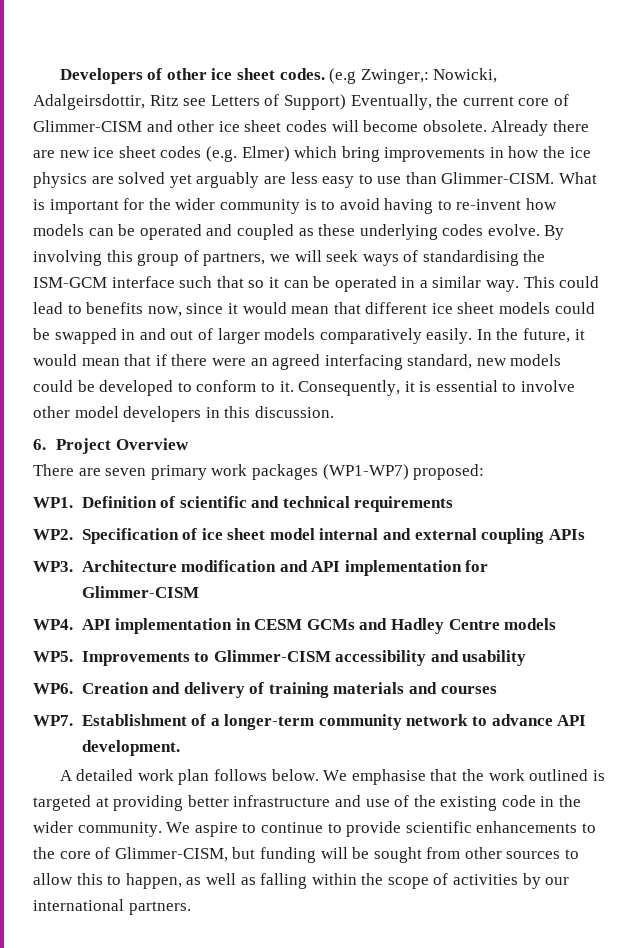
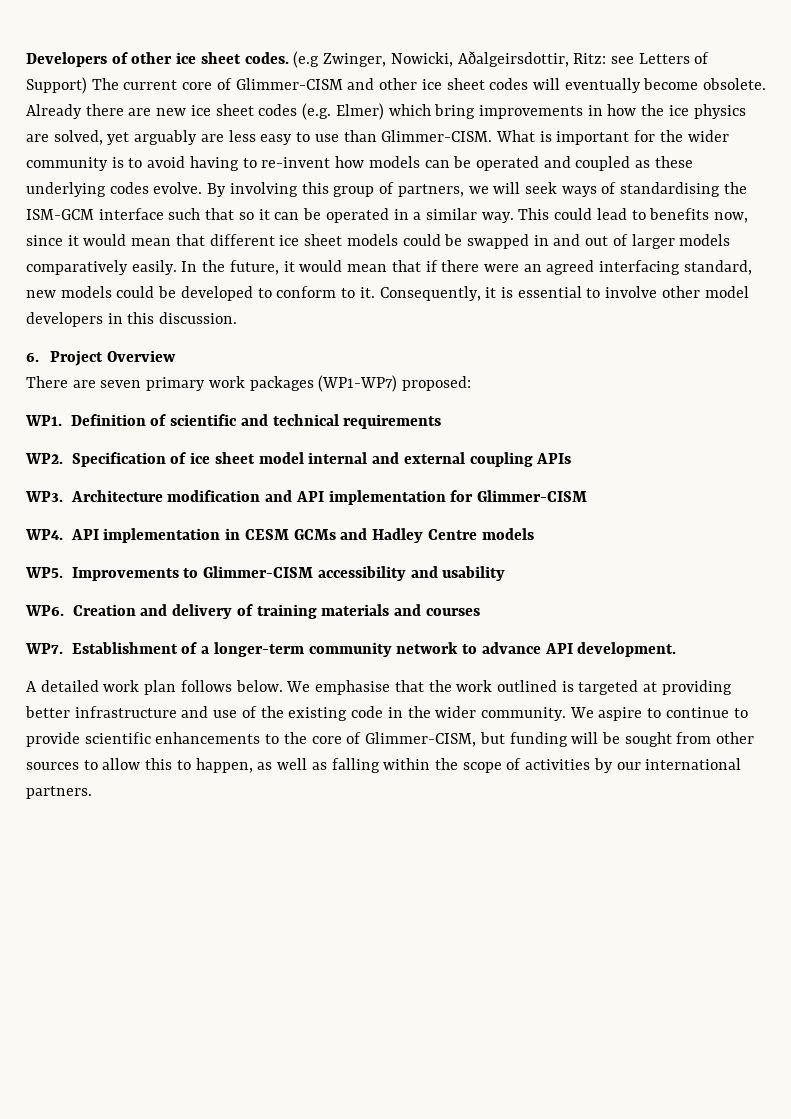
[360,68,498,84] [33,94,179,110] Zwinger,: Nowicki, Adalgeirsdottir, Ritz -> [323,51,607,67] Zwinger, Nowicki, Aðalgeirsdottir, Ritz:
[350,94,459,110] Eventually, the -> [91,78,119,90] The
(359, 126) none -> [564,78,641,93] eventually
[118,172,166,184] solved -> [53,130,103,145] solved,

